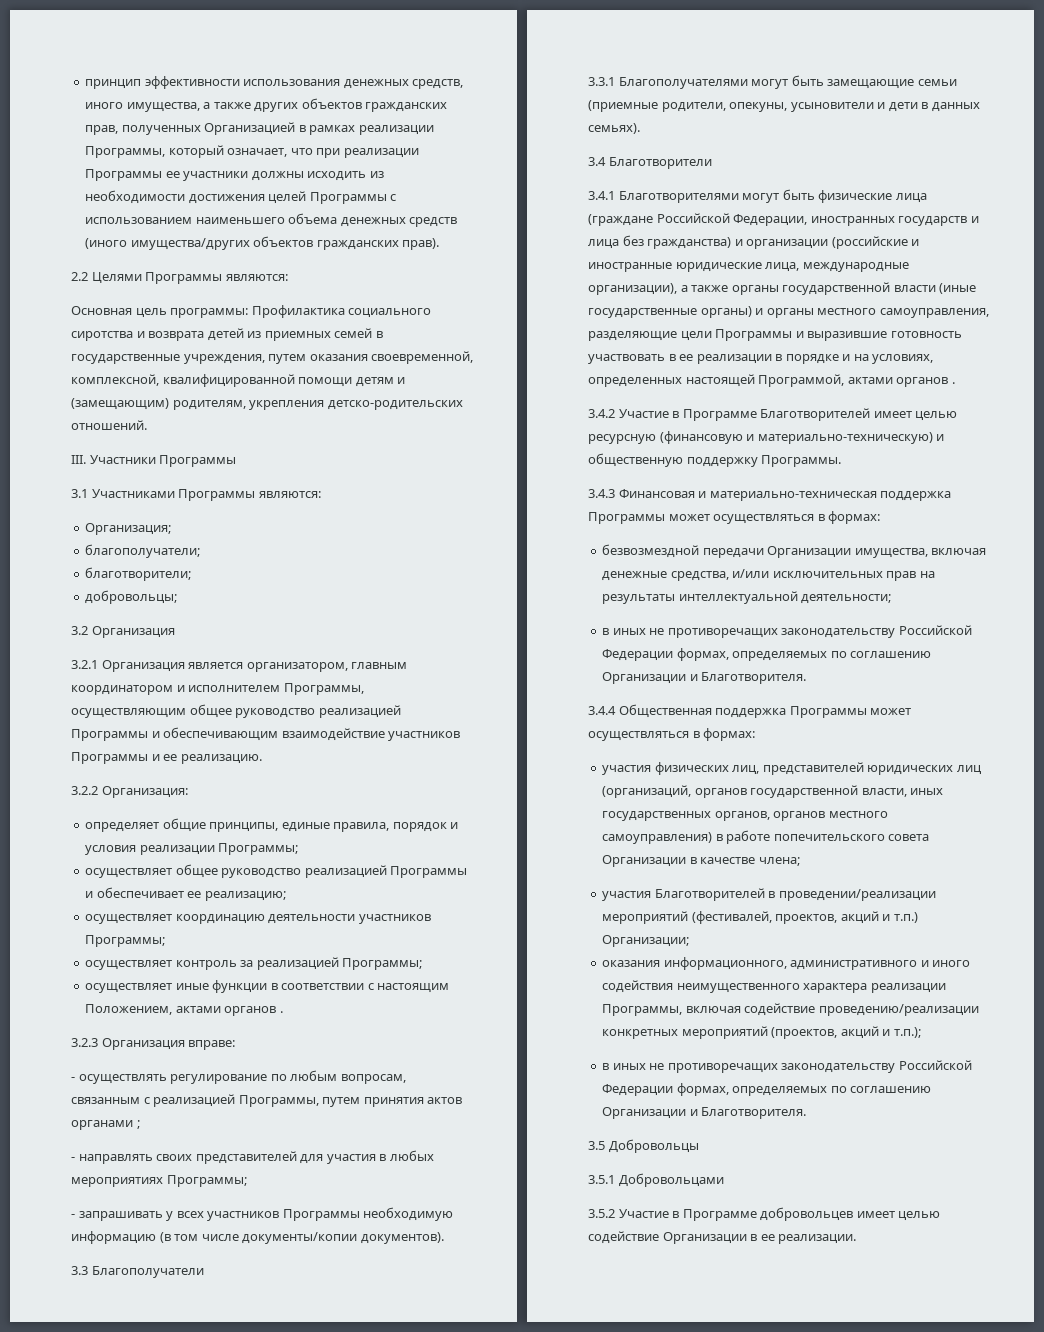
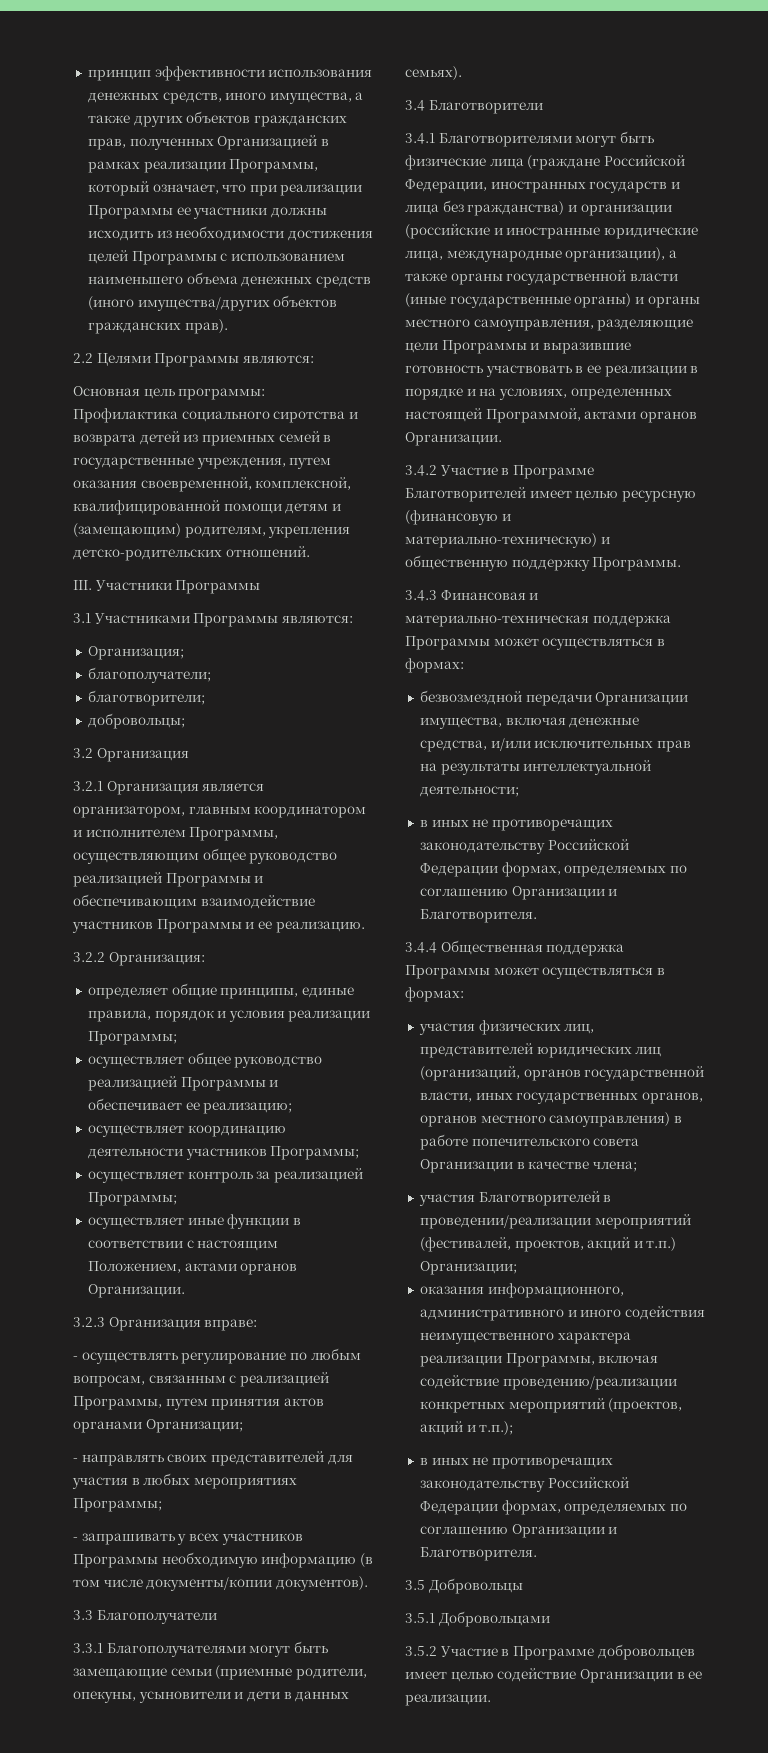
[279,1011,283,1013] . -> [87,1284,185,1298] Организации.
[136,1120,140,1129] ; -> [145,1419,243,1433] Организации;
[951,382,955,384] . -> [405,432,502,446] Организации.

